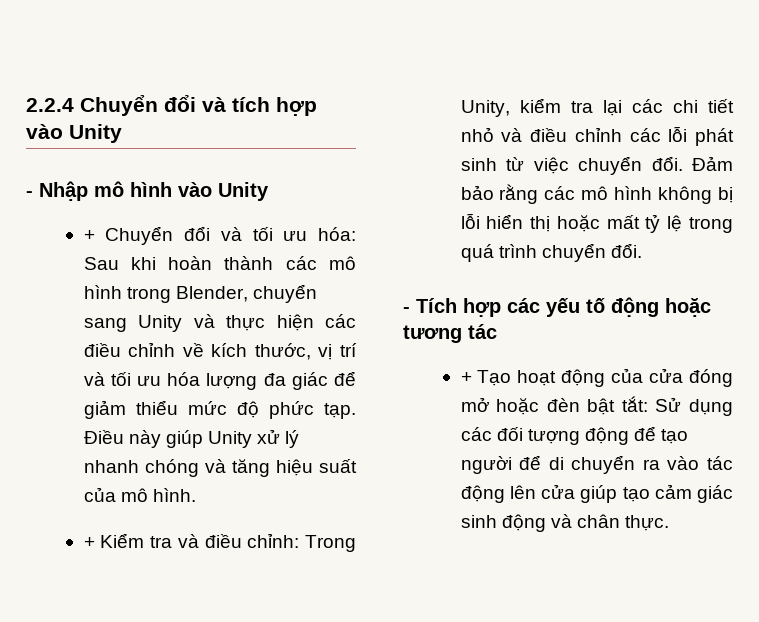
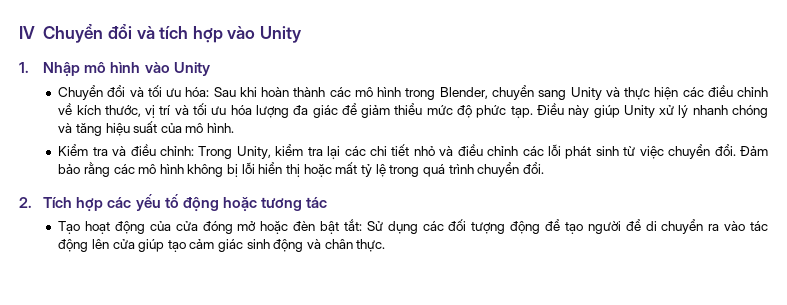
[26,98,74,112] 2.2.4 -> [19,26,35,39] IV
[26,191,33,197] - -> [19,62,29,73] 1.
[83,230,95,241] + -> (210, 69) none
[83,537,95,548] + -> (235, 128) none
[403,307,410,313] - -> [19,197,32,208] 2.
[460,372,472,383] + -> (327, 202) none

